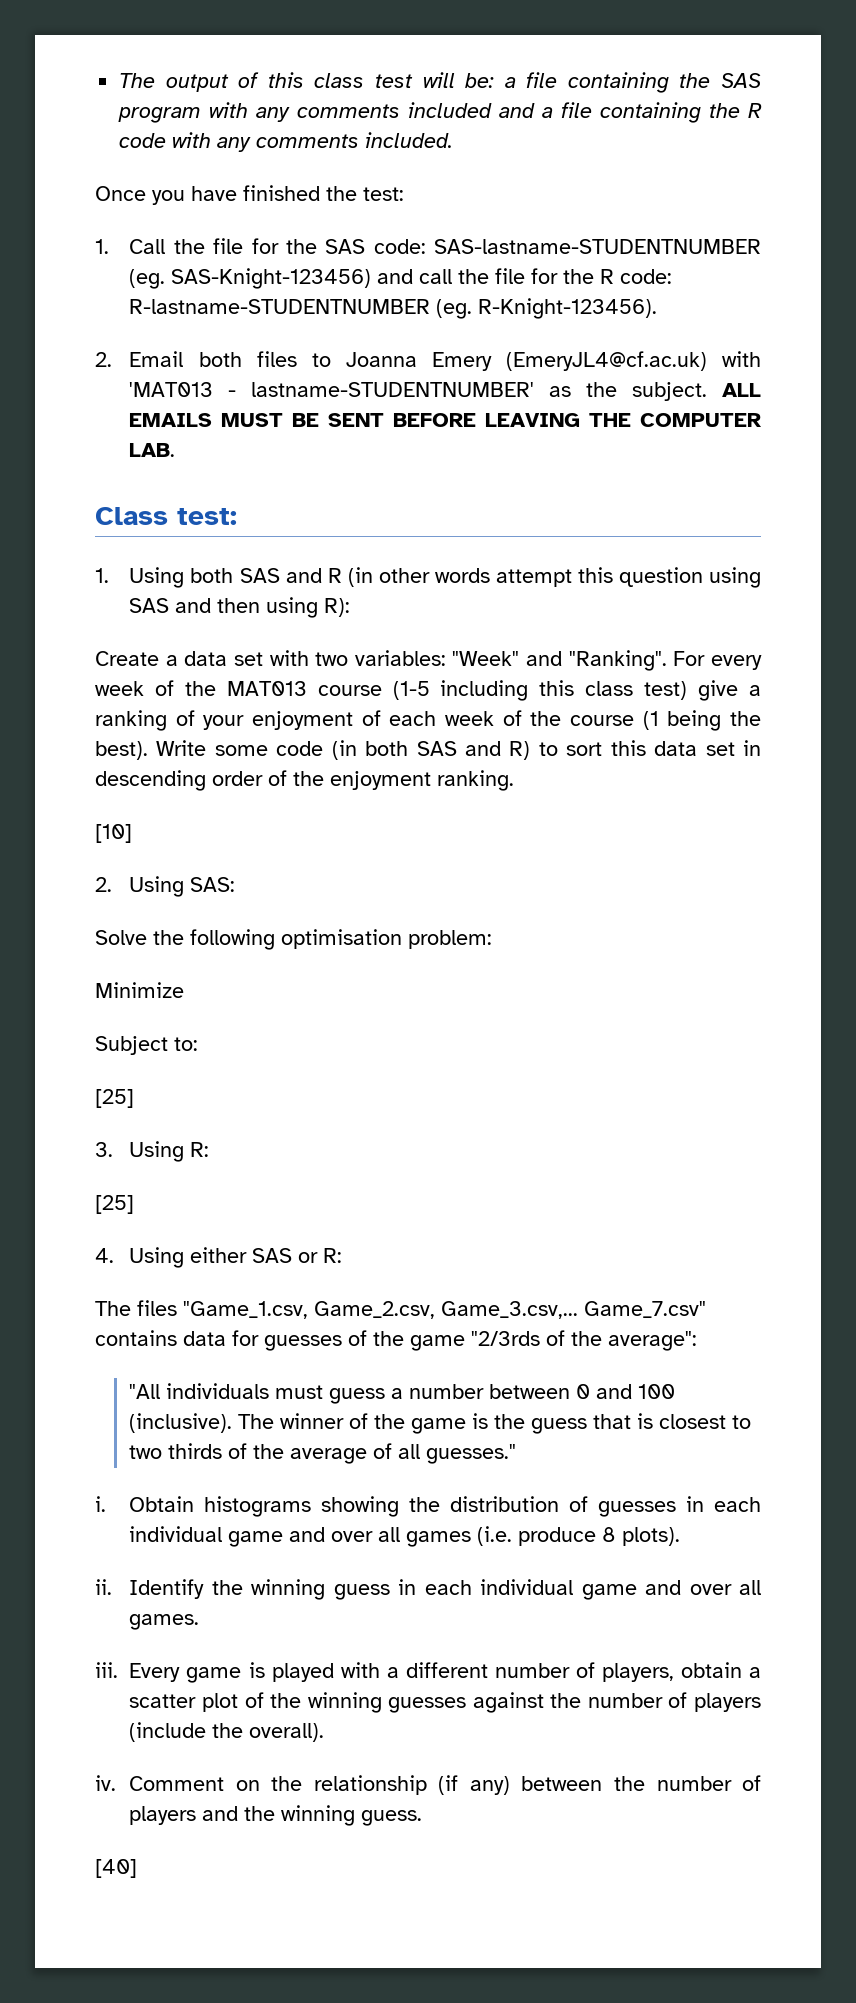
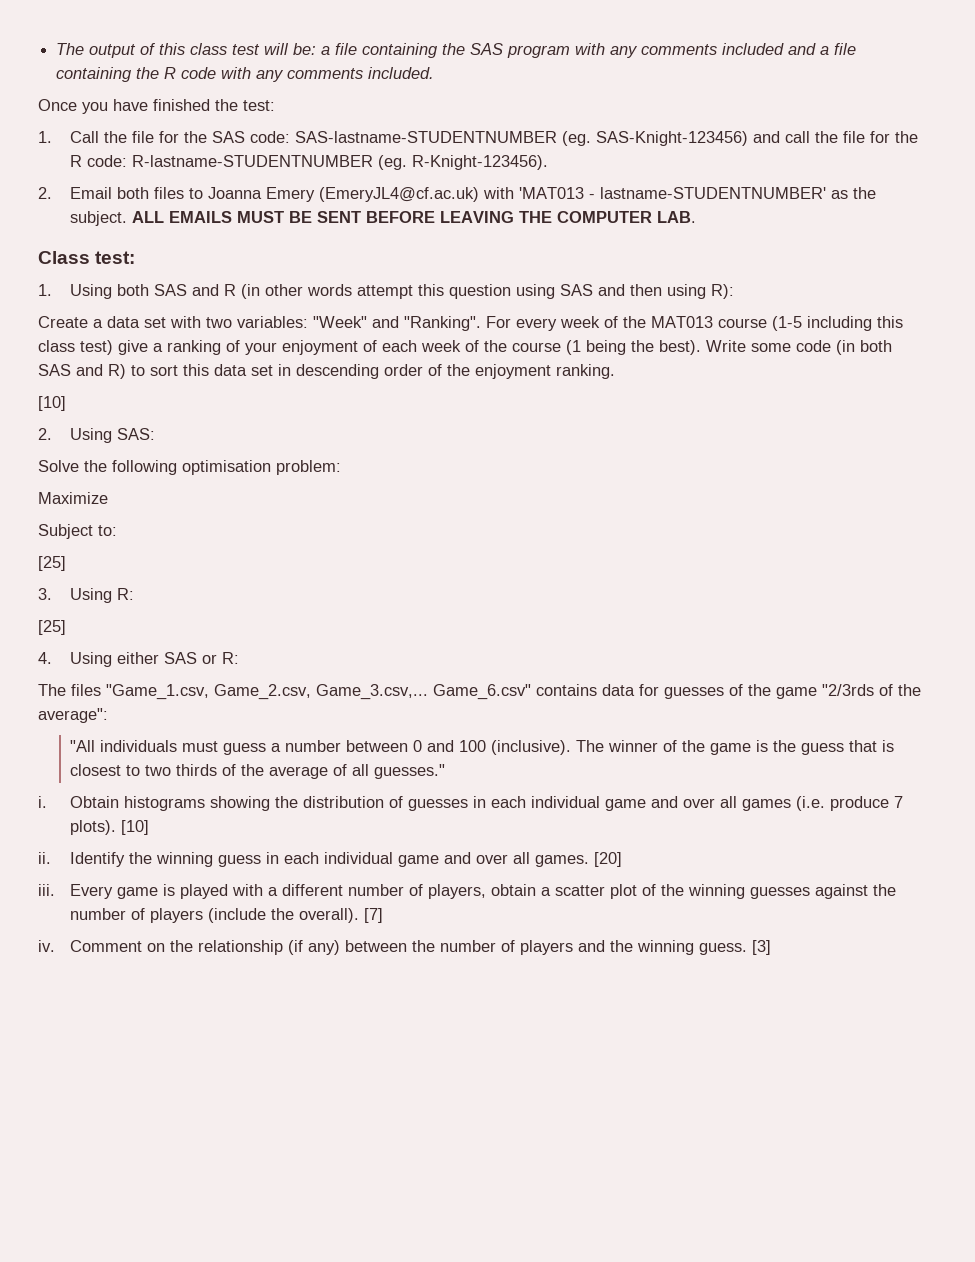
[95,982,184,998] Minimize -> [38,492,108,504] Maximize
[584,1301,706,1318] Game_7.csv" -> [433,684,531,700] Game_6.csv"
[602,1527,617,1542] 8 -> [894,796,904,808] 7
(681, 1536) none -> [121,820,150,835] [10]
(200, 1622) none -> [594,852,623,867] [20]
(325, 1732) none -> [364,908,384,923] [7]
[95,1859,137,1878] // [40] -> [752,940,772,955] [3]

